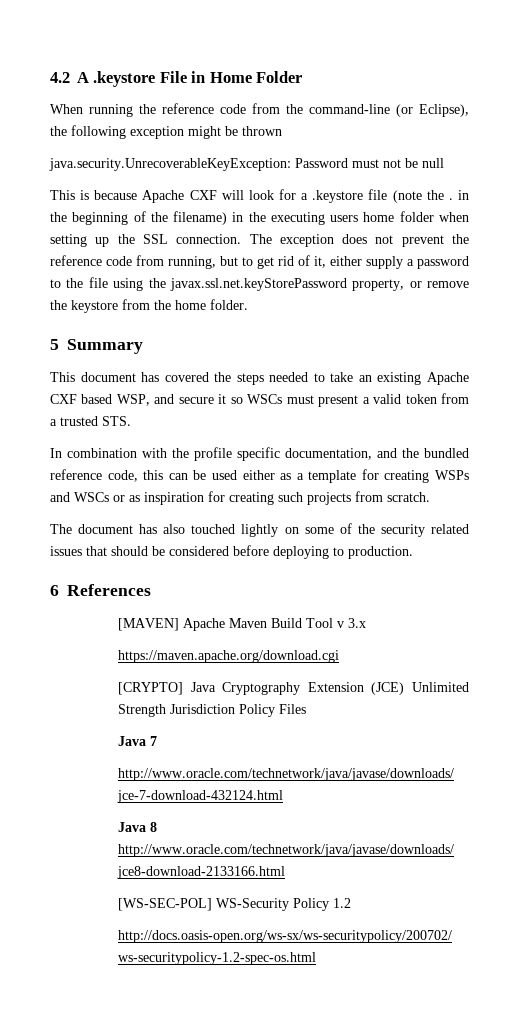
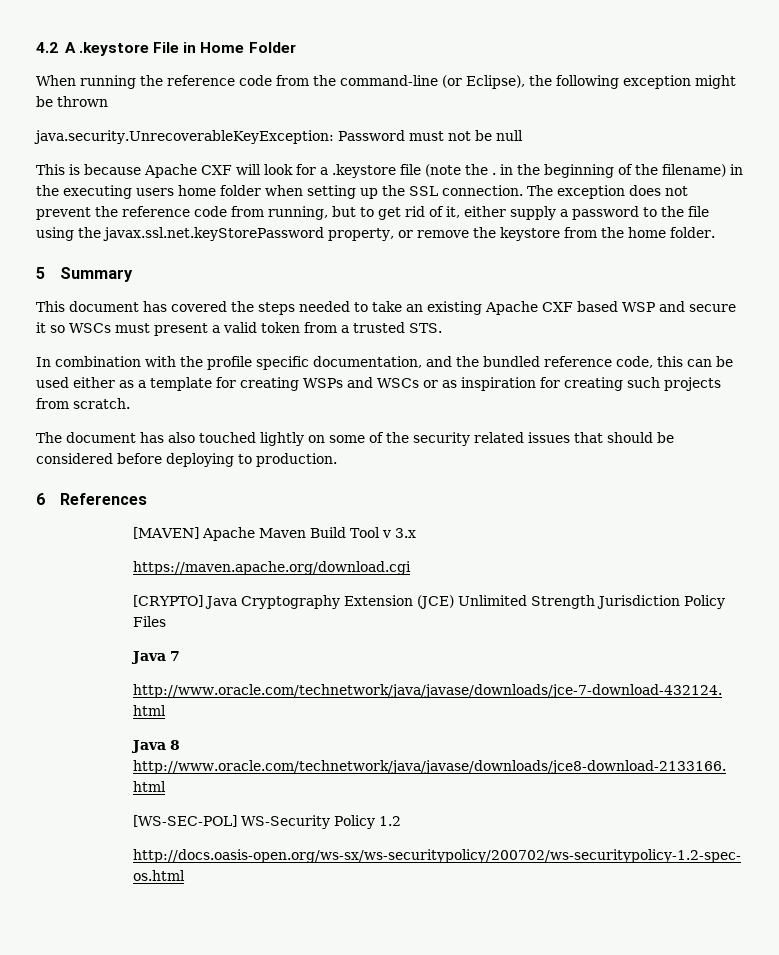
[116,394,150,406] WSP, -> [622,302,655,312] WSP

